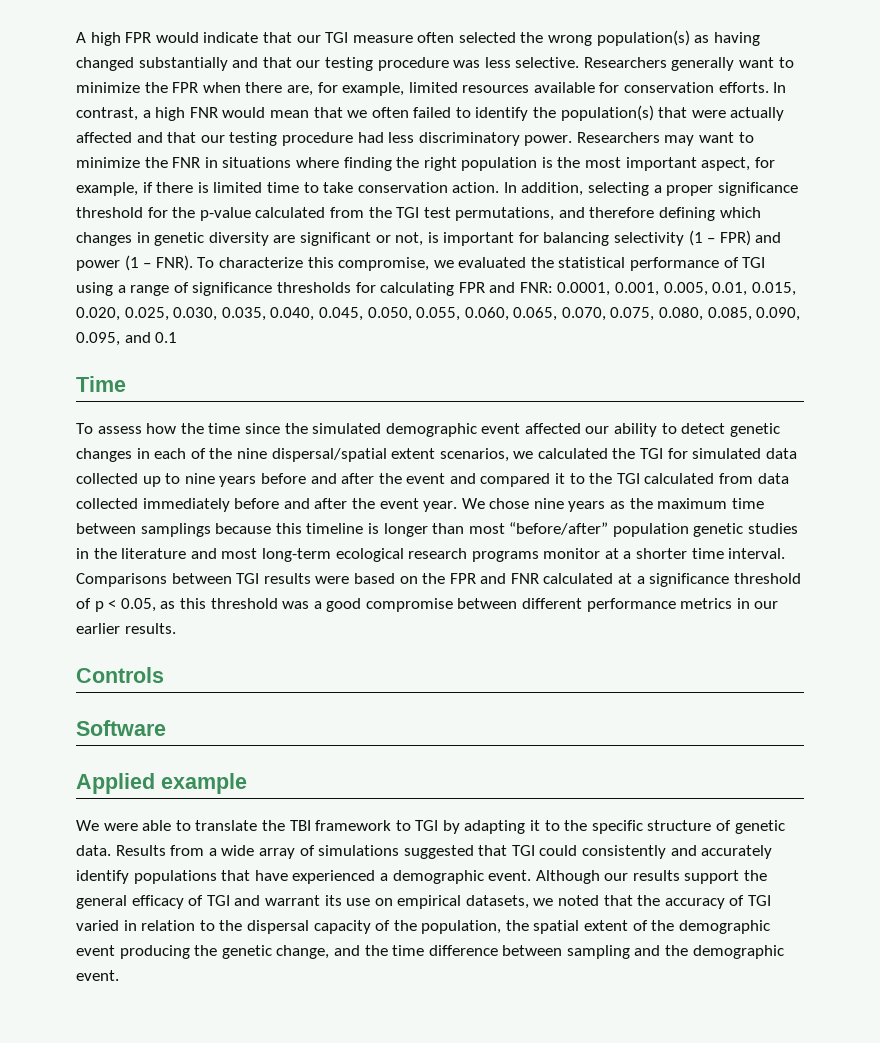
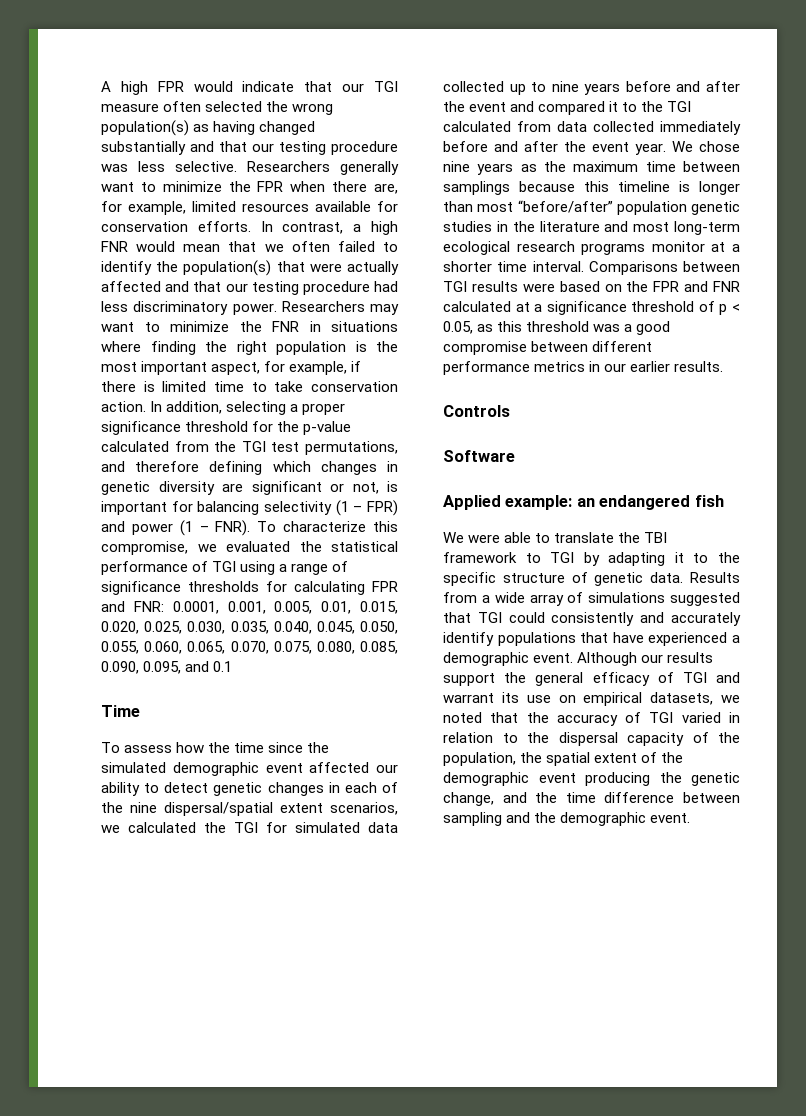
[161,773,247,794] example -> [505,495,724,510] example: an endangered fish

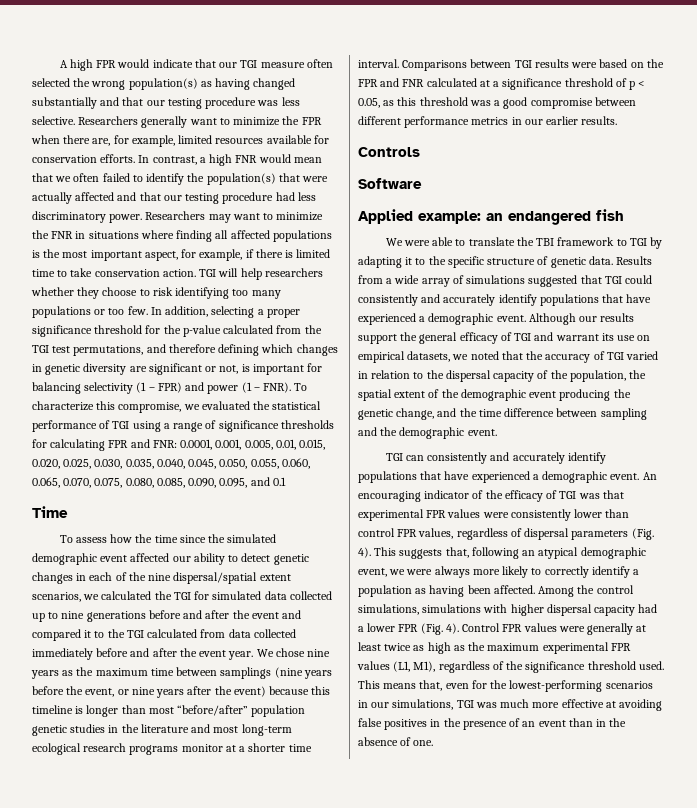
[205,341,346,355] the right population -> [215,230,332,242] all affected populations
(146, 406) none -> [199,268,323,280] [31,287,281,299] [32,306,148,318] TGI will help researchers whether they choose to risk identifying too many populations or too few.
[584,83,621,95] years -> [86,611,146,622] generations
(510, 188) none -> [274,667,332,679] [32,686,266,698] (nine years before the event, or nine years after the event)
(691, 818) none -> [385,452,606,464] [358,471,657,483] [358,490,624,502] [358,509,630,521] [358,528,654,540] [358,547,646,559] [358,566,640,578] [358,585,634,597] [358,604,658,616] [358,623,647,635] [358,642,631,654] [357,661,664,673] [358,680,653,692] [358,699,663,711] [358,718,627,730] [358,737,434,746] // TGI can consistently and accurately identify populations that have experienced a demographic event. An encouraging indicator of the efficacy of TGI was that experimental FPR values were consistently lower than control FPR values, regardless of dispersal parameters (Fig. 4). This suggests that, following an atypical demographic event, we were always more likely to correctly identify a population as having been affected. Among the control simulations, simulations with higher dispersal capacity had a lower FPR (Fig. 4). Control FPR values were generally at least twice as high as the maximum experimental FPR values (L1, M1), regardless of the significance threshold used. This means that, even for the lowest-performing scenarios in our simulations, TGI was much more effective at avoiding false positives in the presence of an event than in the absence of one.

